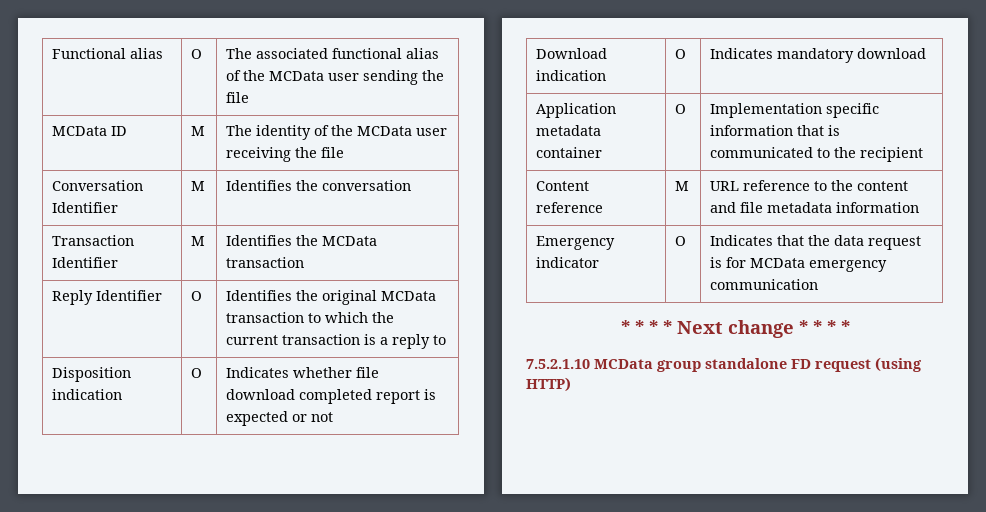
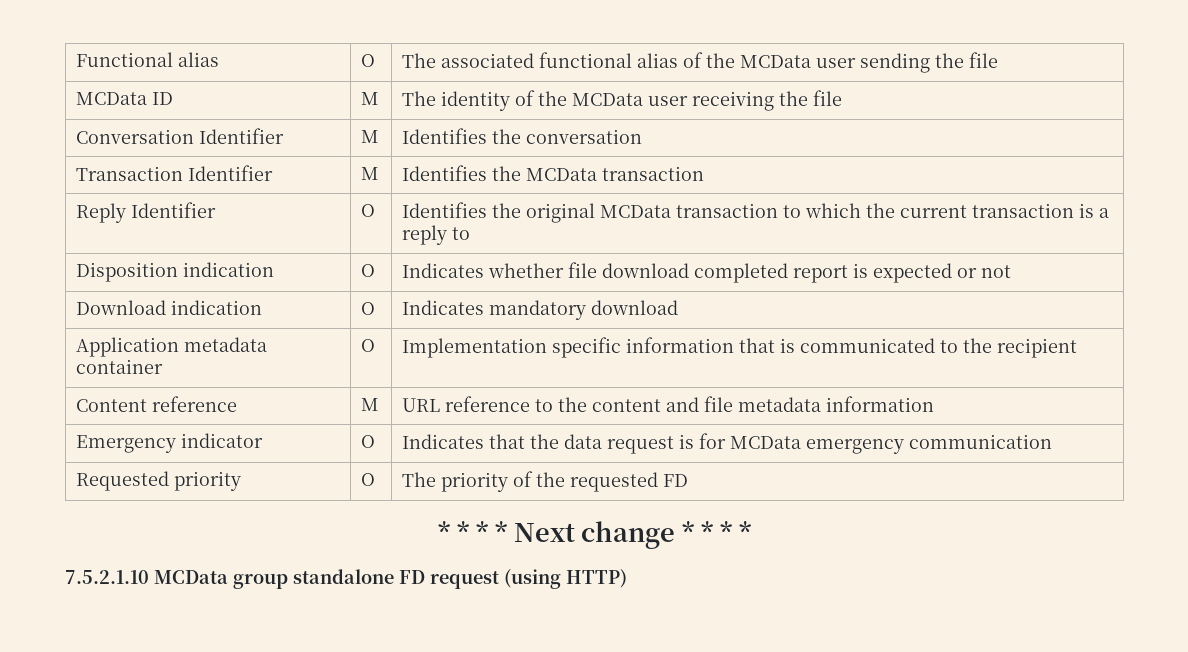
(818, 284) none -> [76,471,242,491] [361,473,376,486] [402,471,689,492] // Requested priority | O | The priority of the requested FD

